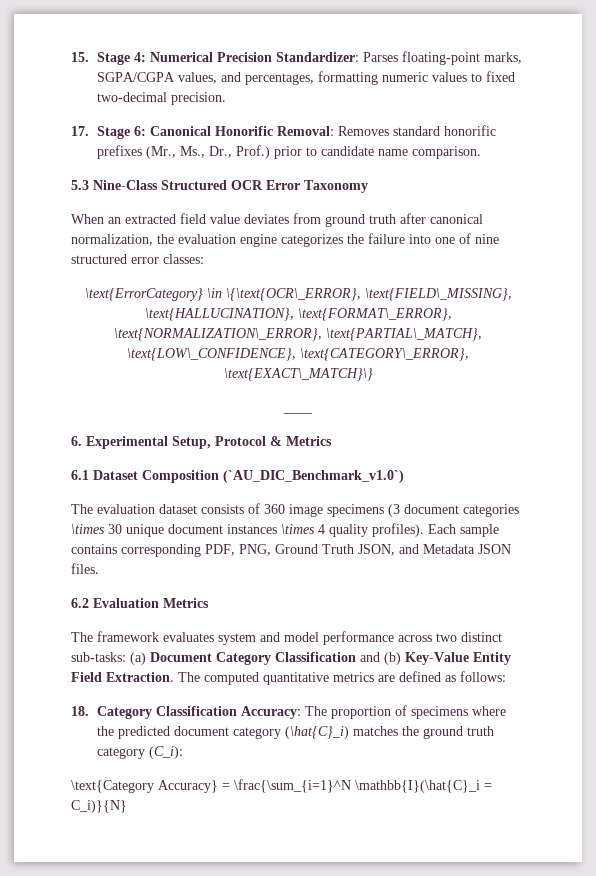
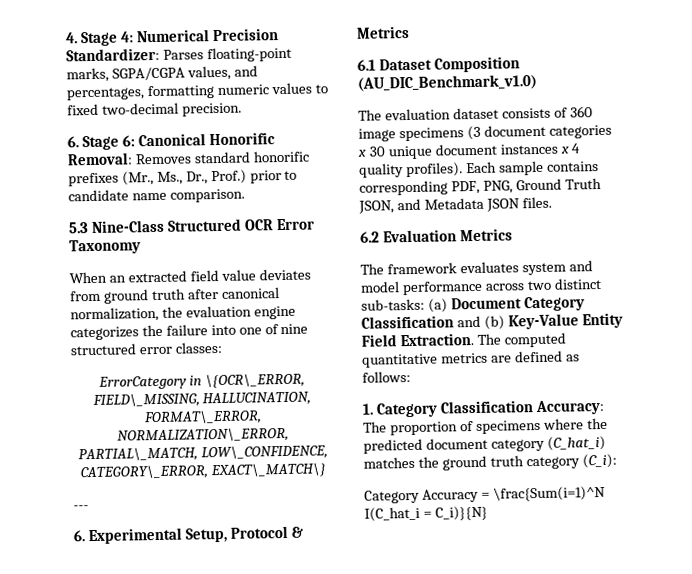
[71,52,89,62] 15. -> [65,32,78,44] 4.
[71,126,89,136] 17. -> [67,136,79,148] 6.
[84,288,512,301] [144,308,452,321] [114,328,482,341] [127,348,469,361] [223,368,373,381] [283,412,313,414] \text{ErrorCategory} \in \{\text{OCR\_ERROR}, \text{FIELD\_MISSING}, \text{HALLUCINATION}, \text{FORMAT\_ERROR}, \text{NORMALIZATION\_ERROR}, \text{PARTIAL\_MATCH}, \text{LOW\_CONFIDENCE}, \text{CATEGORY\_ERROR}, \text{EXACT\_MATCH}\} // ____ -> [98,372,305,390] [91,391,312,409] [142,409,262,426] [117,426,289,444] [78,444,328,463] [80,462,326,481] [73,505,89,510] ErrorCategory in \{OCR\_ERROR, FIELD\_MISSING, HALLUCINATION, FORMAT\_ERROR, NORMALIZATION\_ERROR, PARTIAL\_MATCH, LOW\_CONFIDENCE, CATEGORY\_ERROR, EXACT\_MATCH\} // ---
[223,470,404,483] (`AU_DIC_Benchmark_v1.0`) -> [357,73,537,92] (AU_DIC_Benchmark_v1.0)
[71,524,105,534] \times -> [357,149,366,157] x
[281,524,315,534] \times -> [559,146,569,154] x
[71,706,89,716] 18. -> [362,403,374,415] 1.
[285,726,350,739] (\hat{C}_i) -> [546,435,606,451] (C_hat_i)
[71,779,480,793] \text{Category Accuracy} = \frac{\sum_{i=1}^N \mathbb{I}(\hat{C}_i -> [364,485,606,504] [364,506,420,522] Category Accuracy = \frac{Sum(i=1)^N I(C_hat_i

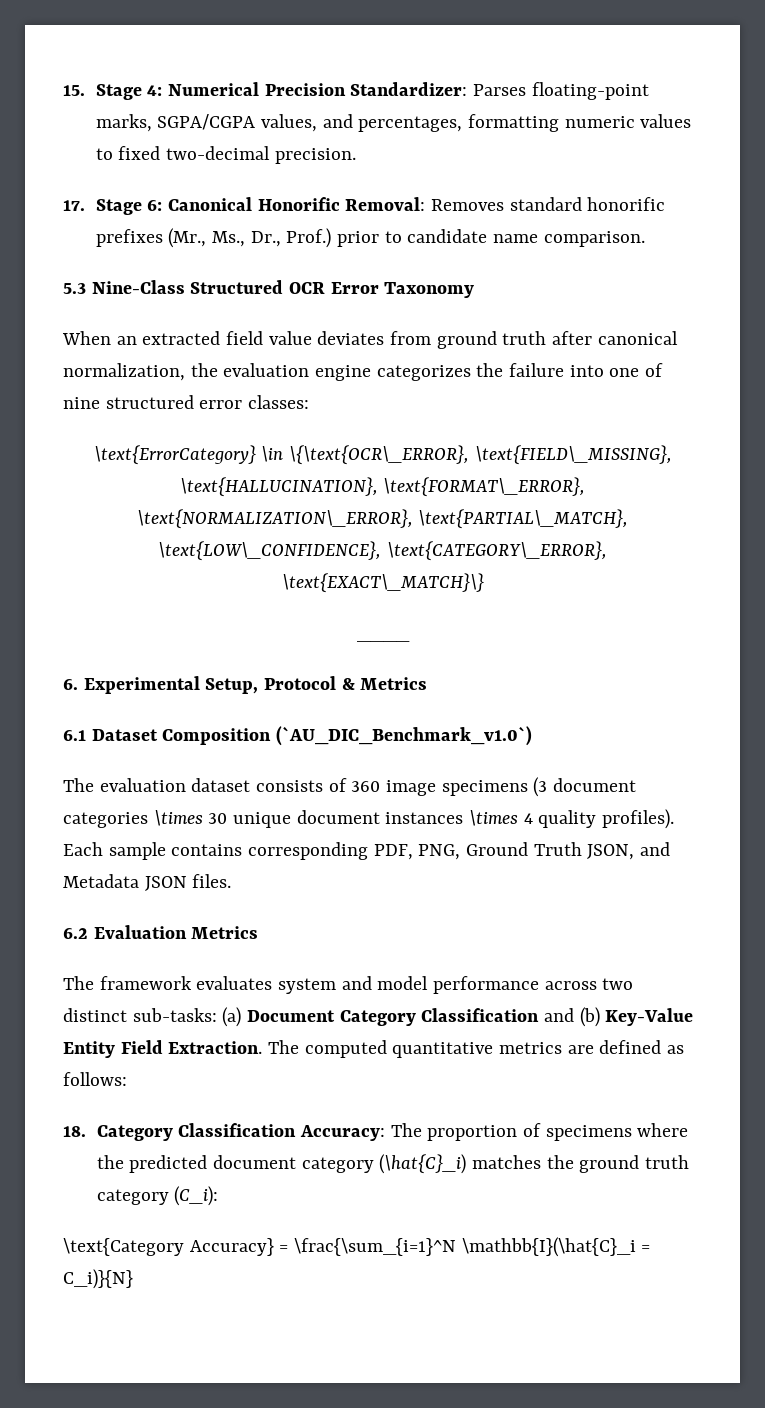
[65,32,78,44] 4. -> [63,85,85,96] 15.
[67,136,79,148] 6. -> [63,200,85,211] 17.
[98,372,305,390] [91,391,312,409] [142,409,262,426] [117,426,289,444] [78,444,328,463] [80,462,326,481] [73,505,89,510] ErrorCategory in \{OCR\_ERROR, FIELD\_MISSING, HALLUCINATION, FORMAT\_ERROR, NORMALIZATION\_ERROR, PARTIAL\_MATCH, LOW\_CONFIDENCE, CATEGORY\_ERROR, EXACT\_MATCH\} // --- -> [93,445,672,465] [179,477,586,497] [136,509,629,529] [158,541,607,561] [281,573,484,593] [356,639,410,642] \text{ErrorCategory} \in \{\text{OCR\_ERROR}, \text{FIELD\_MISSING}, \text{HALLUCINATION}, \text{FORMAT\_ERROR}, \text{NORMALIZATION\_ERROR}, \text{PARTIAL\_MATCH}, \text{LOW\_CONFIDENCE}, \text{CATEGORY\_ERROR}, \text{EXACT\_MATCH}\} // ____
[357,73,537,92] (AU_DIC_Benchmark_v1.0) -> [276,726,533,746] (`AU_DIC_Benchmark_v1.0`)
[357,149,366,157] x -> [153,810,203,826] \times
[559,146,569,154] x -> [469,810,519,826] \times
[362,403,374,415] 1. -> [63,1126,86,1137] 18.
[546,435,606,451] (C_hat_i) -> [379,1154,467,1174] (\hat{C}_i)
[364,485,606,504] [364,506,420,522] Category Accuracy = \frac{Sum(i=1)^N I(C_hat_i -> [63,1237,636,1257] \text{Category Accuracy} = \frac{\sum_{i=1}^N \mathbb{I}(\hat{C}_i

